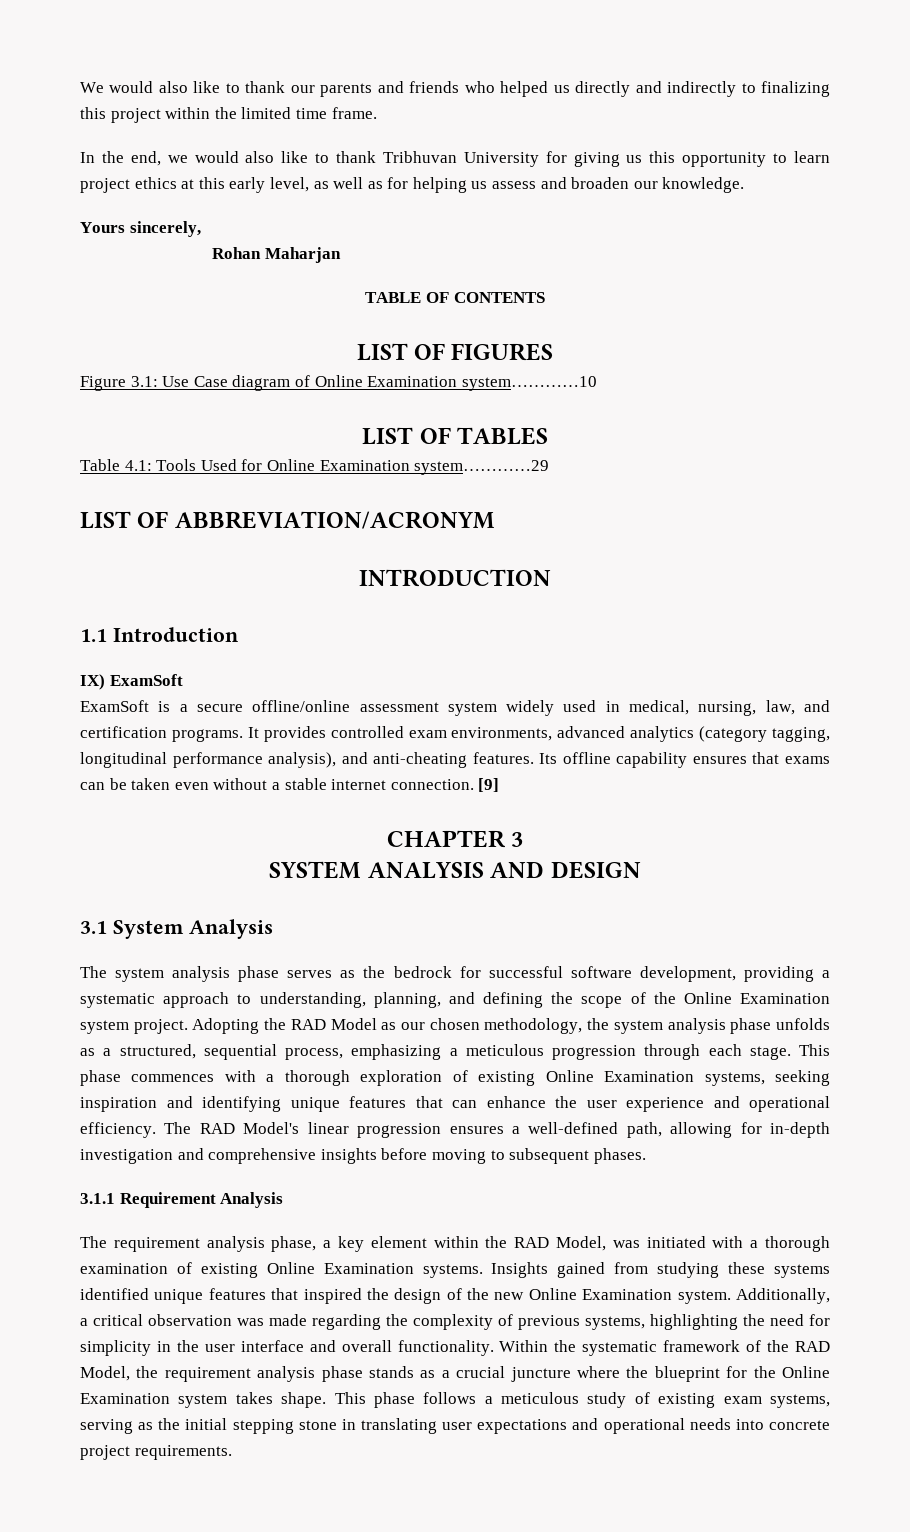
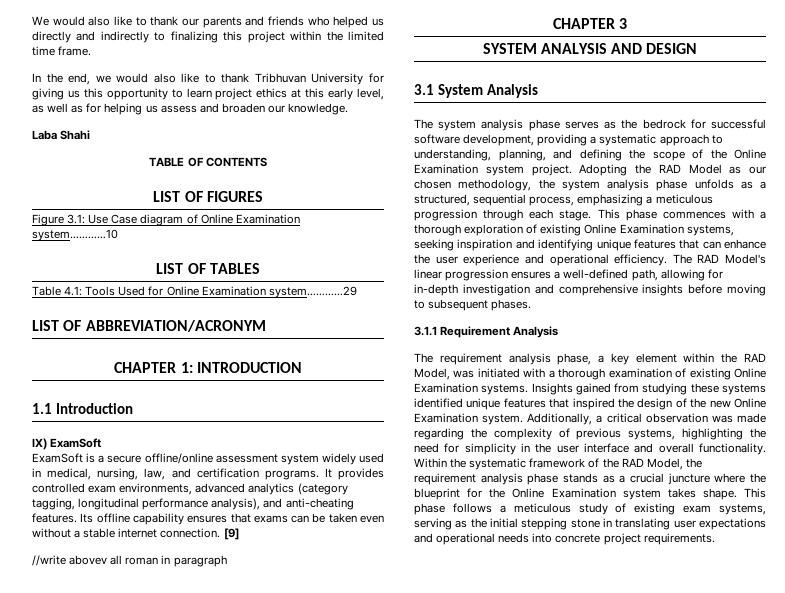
[80,221,201,237] [211,247,341,263] Yours sincerely, // Rohan Maharjan -> [32,130,91,140] Laba Shahi
(495, 520) none -> [114,362,193,373] CHAPTER 1:
(500, 785) none -> [32,555,227,567] // //write abovev all roman in paragraph

